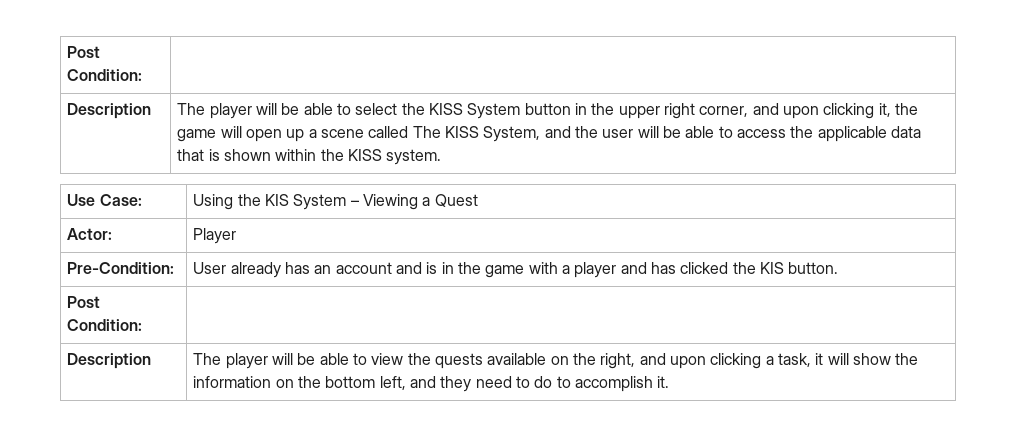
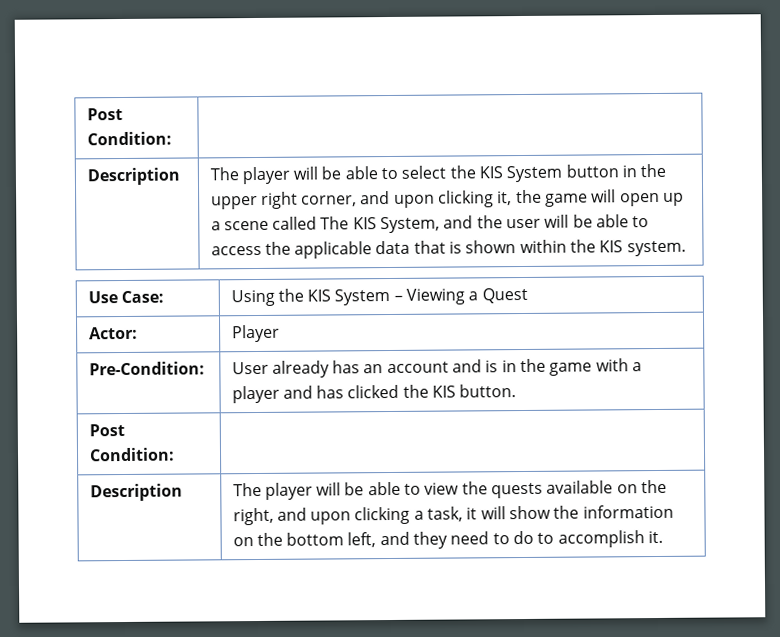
[428,103,463,115] KISS -> [479,166,504,179] KIS
[444,126,479,138] KISS -> [352,217,377,230] KIS
[348,149,383,161] KISS -> [599,240,624,253] KIS

